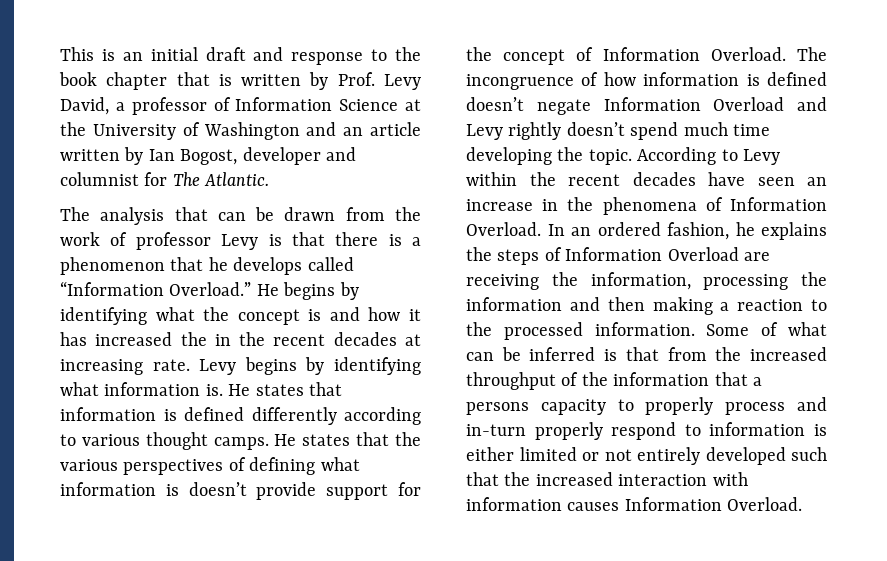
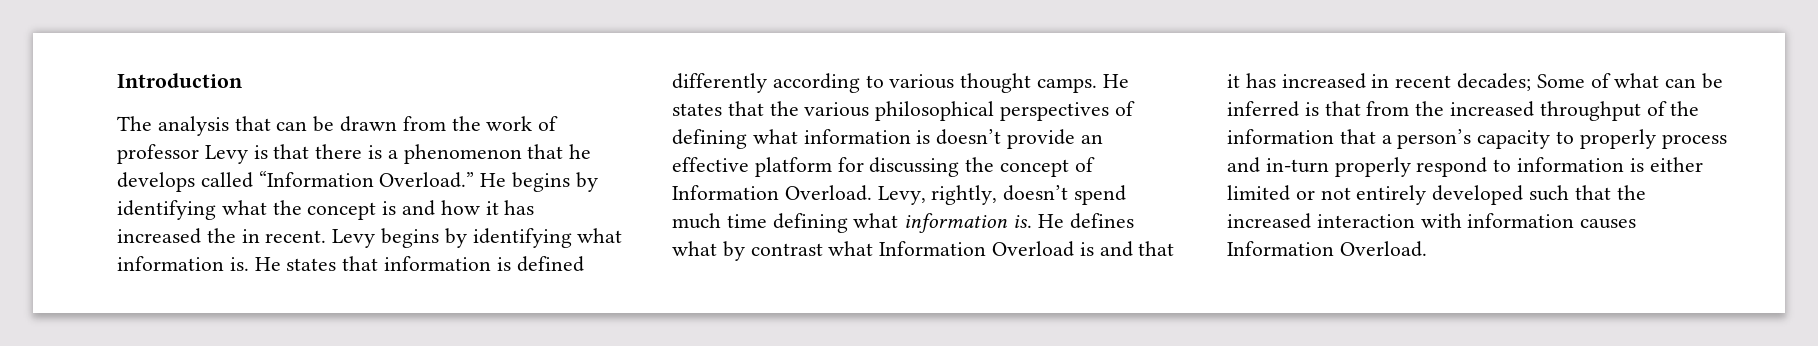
[60,47,421,65] [59,72,421,90] [60,97,421,115] [60,122,421,140] [60,147,356,165] [60,172,270,186] This is an initial draft and response to the book chapter that is written by Prof. Levy David, a professor of Information Science at the University of Washington and an article written by Ian Bogost, developer and columnist for The Atlantic. -> [117,73,243,88] Introduction
[239,332,421,346] [60,359,190,375] the recent decades at increasing rate. -> [265,230,327,243] recent.
(118, 465) none -> [875,101,995,121] philosophical
[326,482,421,500] support for -> [1080,134,1103,144] [672,157,960,177] an effective platform for discussing
[797,47,827,61] [466,72,827,90] [466,97,827,115] [466,122,770,140] [466,147,780,165] [466,172,827,186] [466,197,827,215] [466,222,827,240] [466,247,770,265] [466,272,827,290] [466,297,827,315] [466,322,695,340] The incongruence of how information is defined doesn’t negate Information Overload and Levy rightly doesn’t spend much time developing the topic. According to Levy within the recent decades have seen an increase in the phenomena of Information Overload. In an ordered fashion, he explains the steps of Information Overload are receiving the information, processing the information and then making a reaction to the processed information. -> [877,185,1127,205] [672,213,1134,233] [672,241,1175,261] [1227,73,1532,91] Levy, rightly, doesn’t spend much time defining what information is. He defines what by contrast what Information Overload is and that it has increased in recent decades;
[466,402,529,415] persons -> [1397,129,1472,149] person’s

